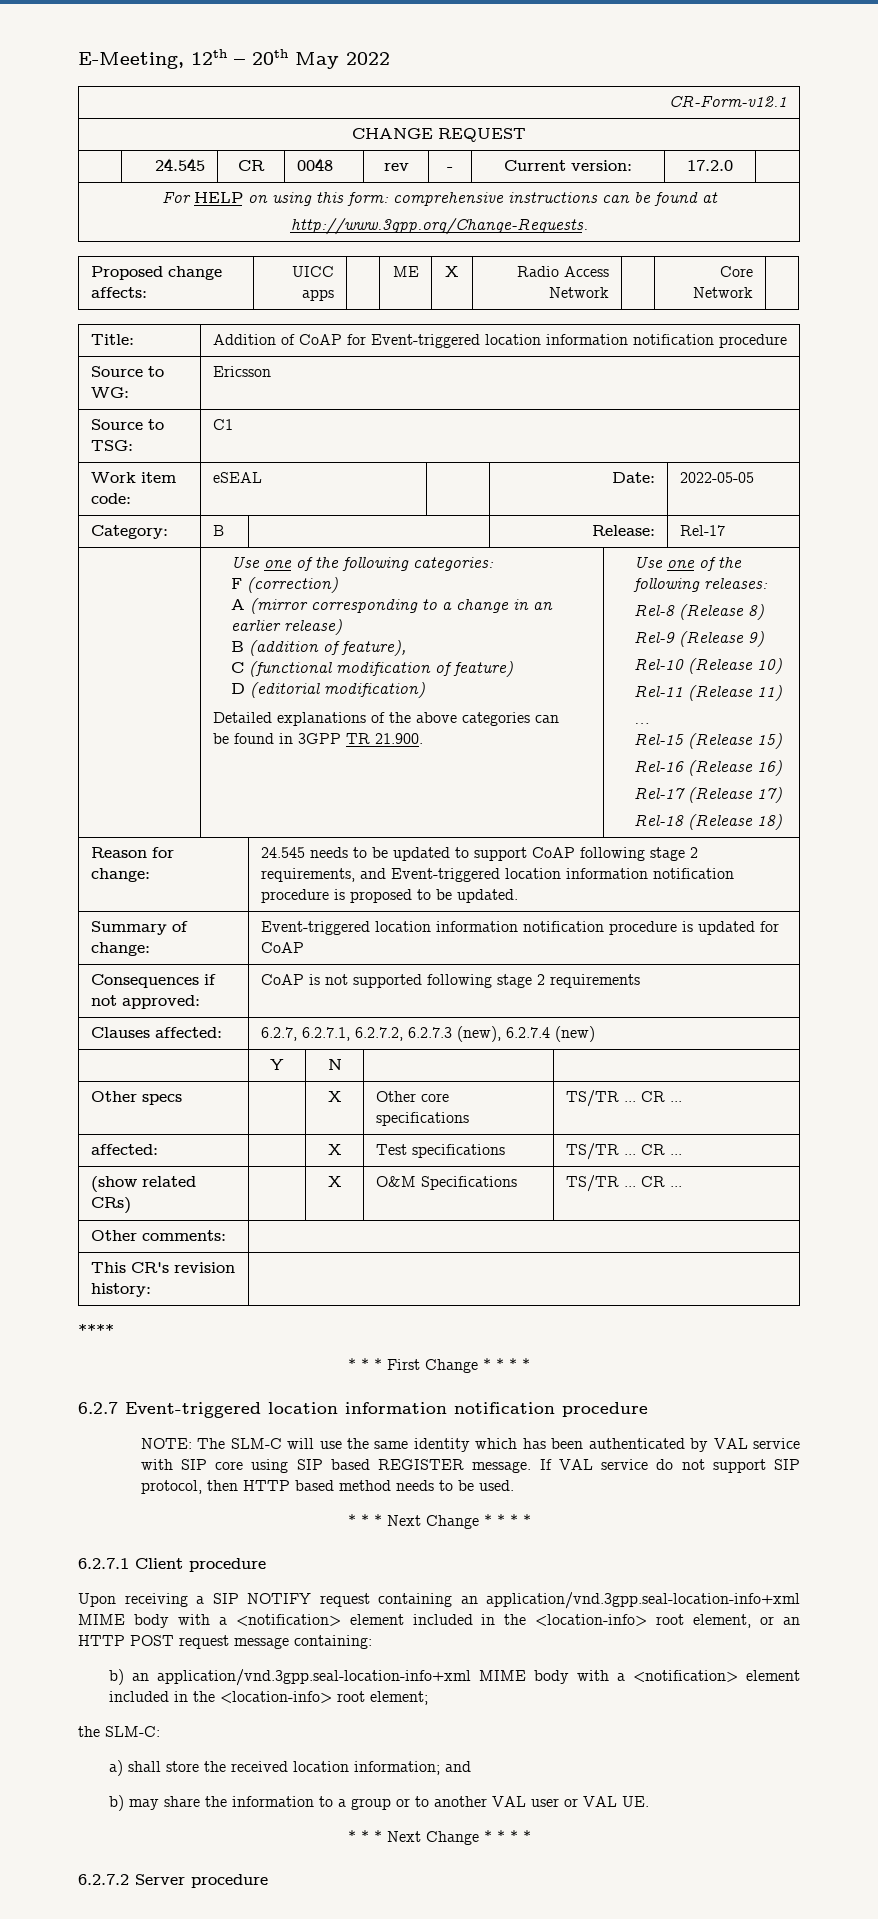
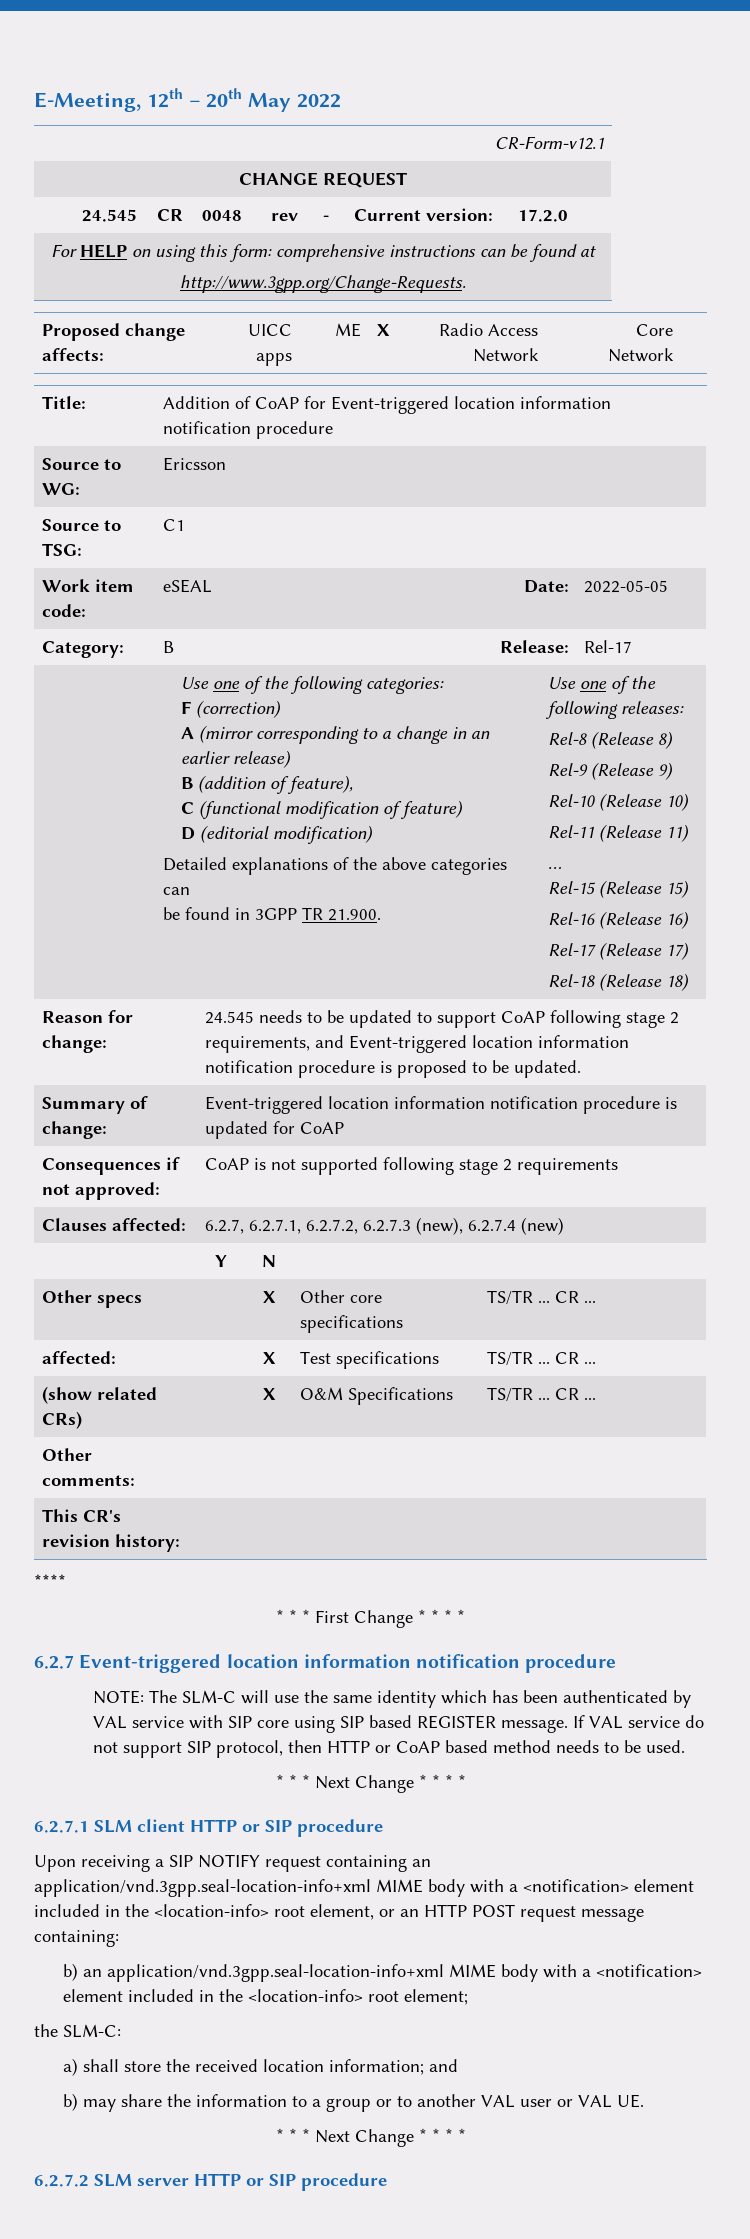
(290, 1485) none -> [374,1741,440,1753] or CoAP
[135,1558,183,1569] Client -> [94,1819,292,1833] SLM client HTTP or SIP
[135,1874,185,1885] Server -> [94,2173,296,2187] SLM server HTTP or SIP

